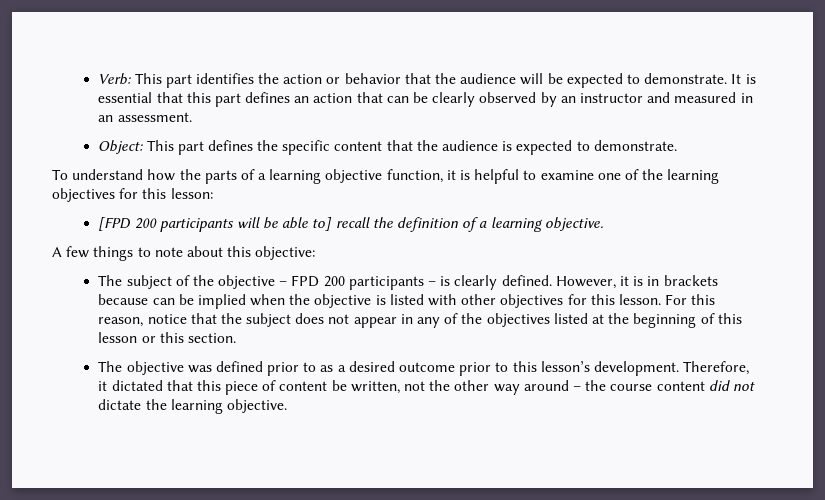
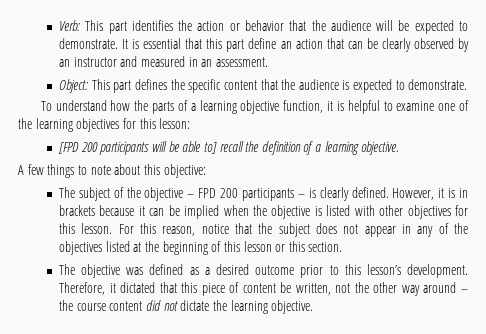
[245,92,291,103] defines -> [248,38,277,49] define
(149, 299) none -> [138,206,145,216] it
[267,362,317,376] prior to -> (184, 269) none

